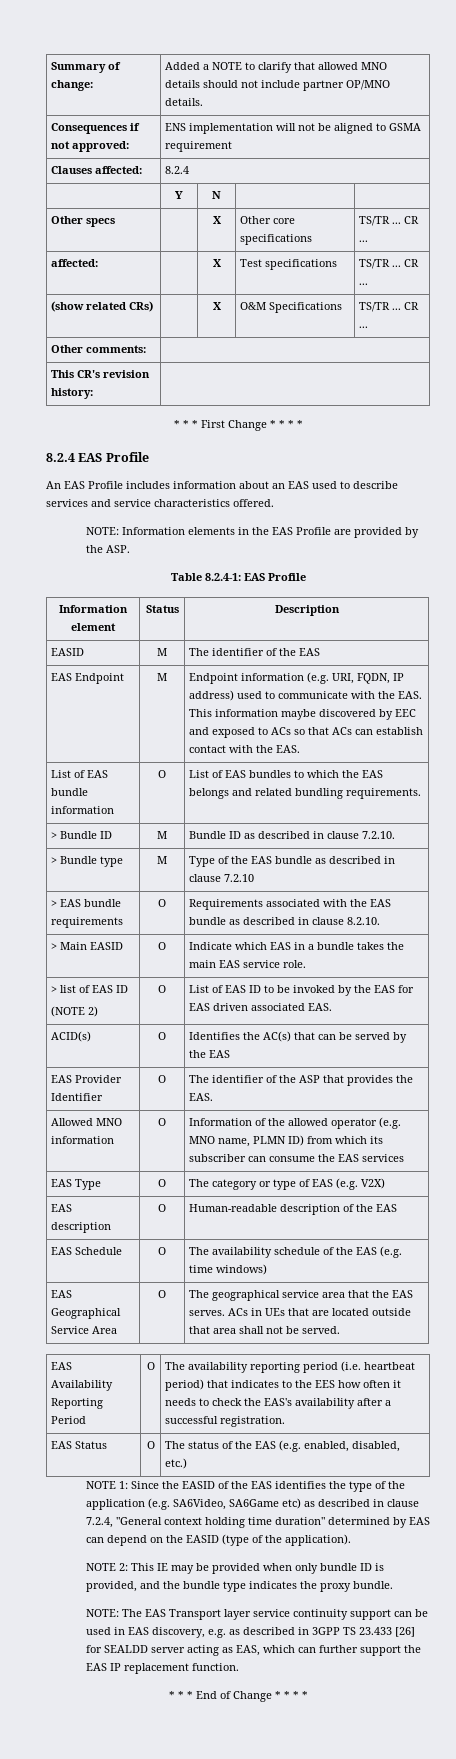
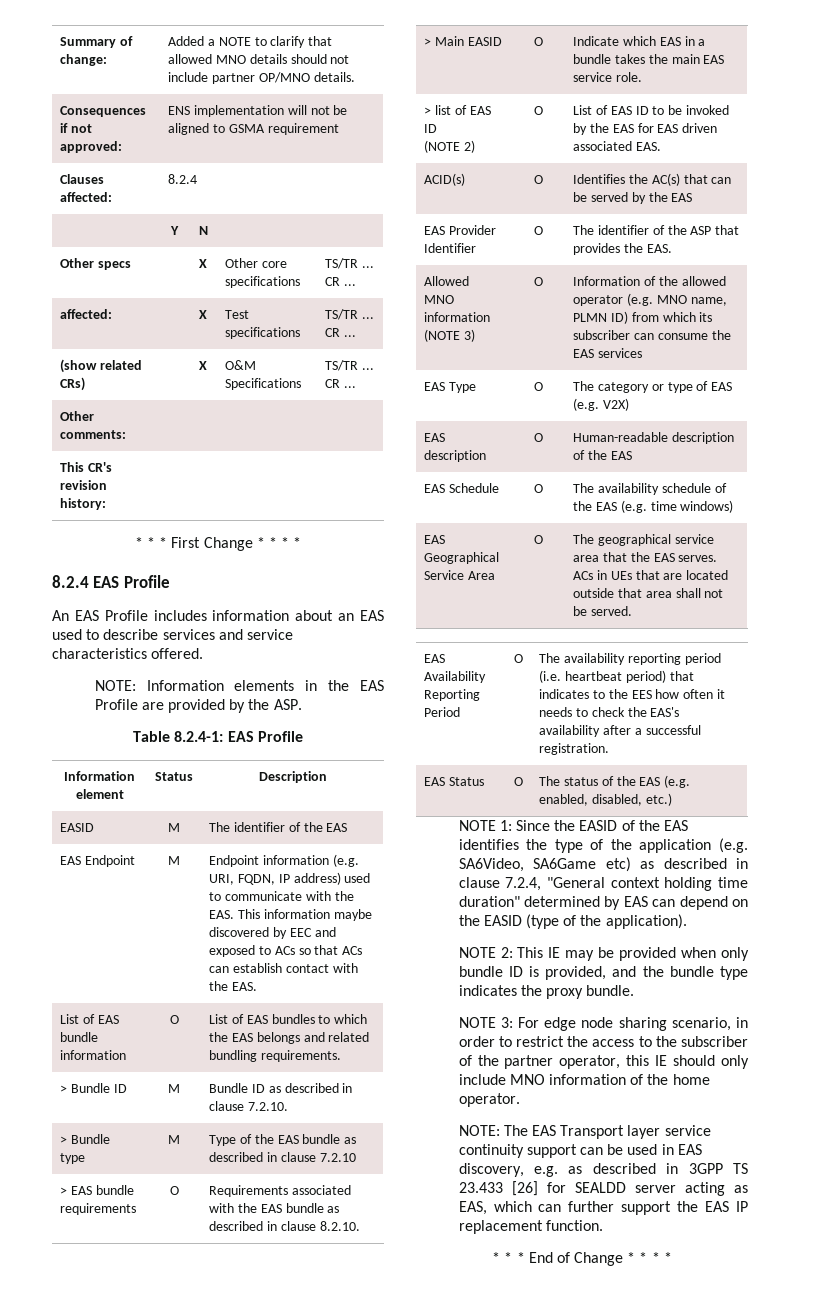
(115, 1140) none -> [424,329,476,342] (NOTE 3)
(393, 1585) none -> [458,1017,748,1031] [458,1036,748,1047] [458,1055,749,1069] [458,1074,710,1085] [458,1093,520,1107] // NOTE 3: For edge node sharing scenario, in order to restrict the access to the subscriber of the partner operator, this IE should only include MNO information of the home operator.

